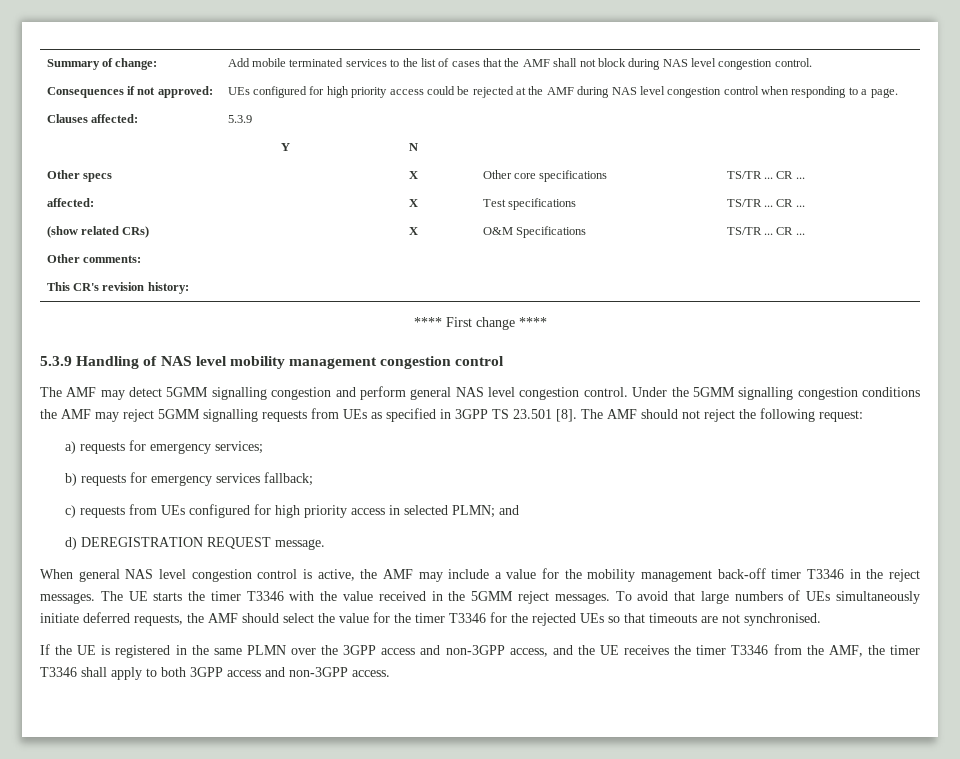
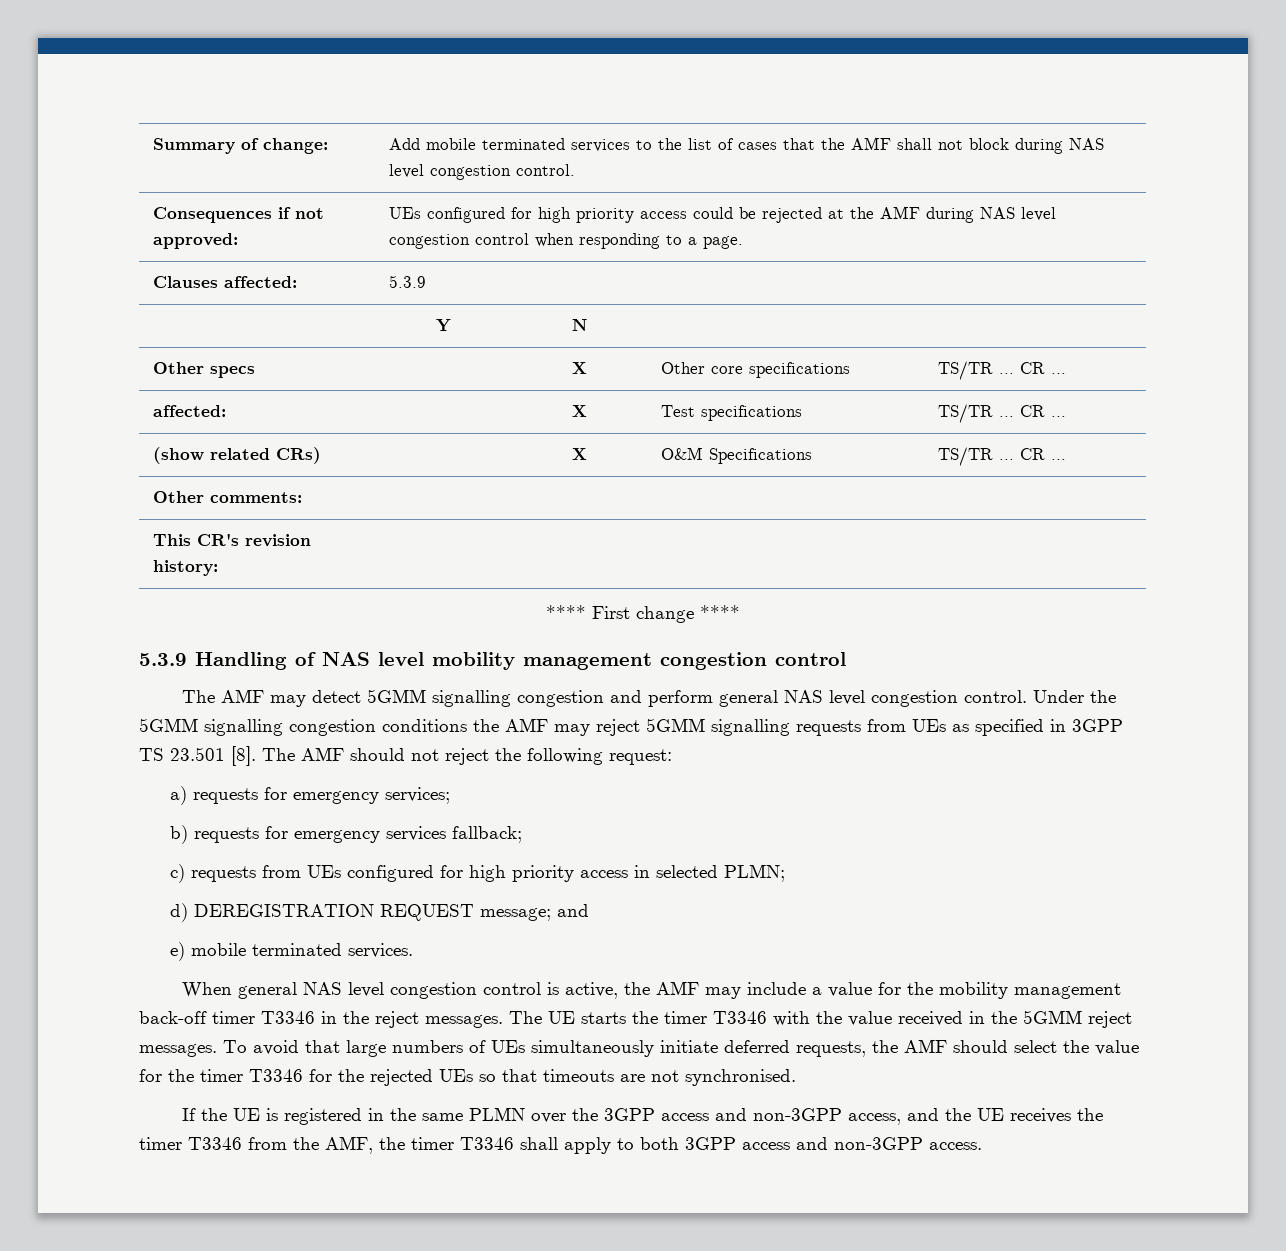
[499,505,520,515] and -> (786, 873) none
[275,539,326,550] message. -> [480,904,590,921] [170,942,414,961] message; and // e) mobile terminated services.

